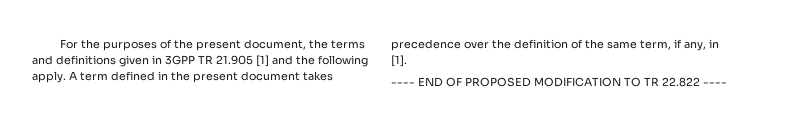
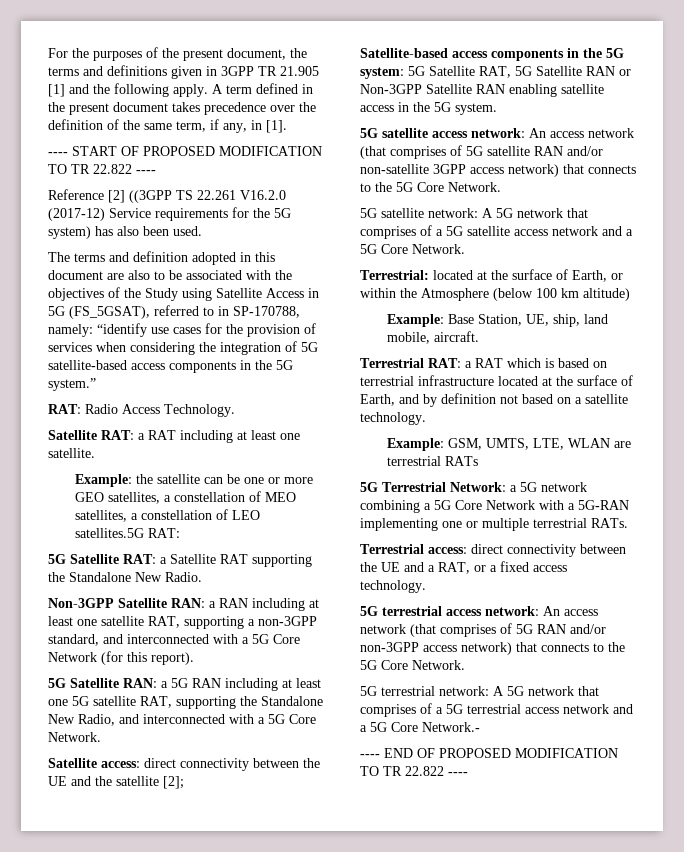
(407, 61) none -> [48,146,322,156] [48,164,156,174] [48,189,286,203] [48,207,291,221] [48,226,202,239] [48,251,275,265] [48,270,292,280] [48,287,319,301] [48,305,300,319] [48,323,316,337] [48,341,318,355] [48,360,293,373] [48,378,96,391] [48,404,235,417] [48,430,300,443] [48,448,95,458] [75,474,314,487] [75,491,297,504] [75,509,261,522] [75,528,181,538] [48,554,312,567] [48,572,202,582] [48,598,319,611] [48,616,317,629] [48,634,300,646] [48,651,194,665] [48,678,321,691] [48,696,323,709] [48,714,316,726] [48,732,101,742] [48,758,320,771] [48,776,184,789] [360,48,624,61] [360,66,631,79] [360,84,604,97] [360,102,497,115] [360,128,634,138] [360,145,603,159] [360,164,636,177] [360,182,501,192] [360,208,588,218] [360,225,633,239] [360,244,465,254] [360,269,623,282] [360,288,630,301] [387,314,609,327] [387,331,480,344] [360,358,607,368] [360,375,633,386] [360,393,628,407] [360,412,426,425] [387,438,632,451] [387,456,479,466] [360,482,587,492] [360,500,629,513] [360,518,628,531] [360,544,626,557] [360,561,567,574] [360,580,426,593] [360,606,598,616] [360,623,606,637] [360,642,625,655] [360,660,465,670] [360,686,599,696] [360,703,633,717] [360,722,480,732] // ---- START OF PROPOSED MODIFICATION TO TR 22.822 ---- // Reference [2] ((3GPP TS 22.261 V16.2.0 (2017-12) Service requirements for the 5G system) has also been used. // The terms and definition adopted in this document are also to be associated with the objectives of the Study using Satellite Access in 5G (FS_5GSAT), referred to in SP-170788, namely: “identify use cases for the provision of services when considering the integration of 5G satellite-based access components in the 5G system.” // RAT: Radio Access Technology. // Satellite RAT: a RAT including at least one satellite. // Example: the satellite can be one or more GEO satellites, a constellation of MEO satellites, a constellation of LEO satellites.5G RAT: // 5G Satellite RAT: a Satellite RAT supporting the Standalone New Radio. // Non-3GPP Satellite RAN: a RAN including at least one satellite RAT, supporting a non-3GPP standard, and interconnected with a 5G Core Network (for this report). // 5G Satellite RAN: a 5G RAN including at least one 5G satellite RAT, supporting the Standalone New Radio, and interconnected with a 5G Core Network. // Satellite access: direct connectivity between the UE and the satellite [2]; // Satellite-based access components in the 5G system: 5G Satellite RAT, 5G Satellite RAN or Non-3GPP Satellite RAN enabling satellite access in the 5G system. // 5G satellite access network: An access network (that comprises of 5G satellite RAN and/or non-satellite 3GPP access network) that connects to the 5G Core Network. // 5G satellite network: A 5G network that comprises of a 5G satellite access network and a 5G Core Network. // Terrestrial: located at the surface of Earth, or within the Atmosphere (below 100 km altitude) // Example: Base Station, UE, ship, land mobile, aircraft. // Terrestrial RAT: a RAT which is based on terrestrial infrastructure located at the surface of Earth, and by definition not based on a satellite technology. // Example: GSM, UMTS, LTE, WLAN are terrestrial RATs // 5G Terrestrial Network: a 5G network combining a 5G Core Network with a 5G-RAN implementing one or multiple terrestrial RATs. // Terrestrial access: direct connectivity between the UE and a RAT, or a fixed access technology. // 5G terrestrial access network: An access network (that comprises of 5G RAN and/or non-3GPP access network) that connects to the 5G Core Network. // 5G terrestrial network: A 5G network that comprises of a 5G terrestrial access network and a 5G Core Network.-

